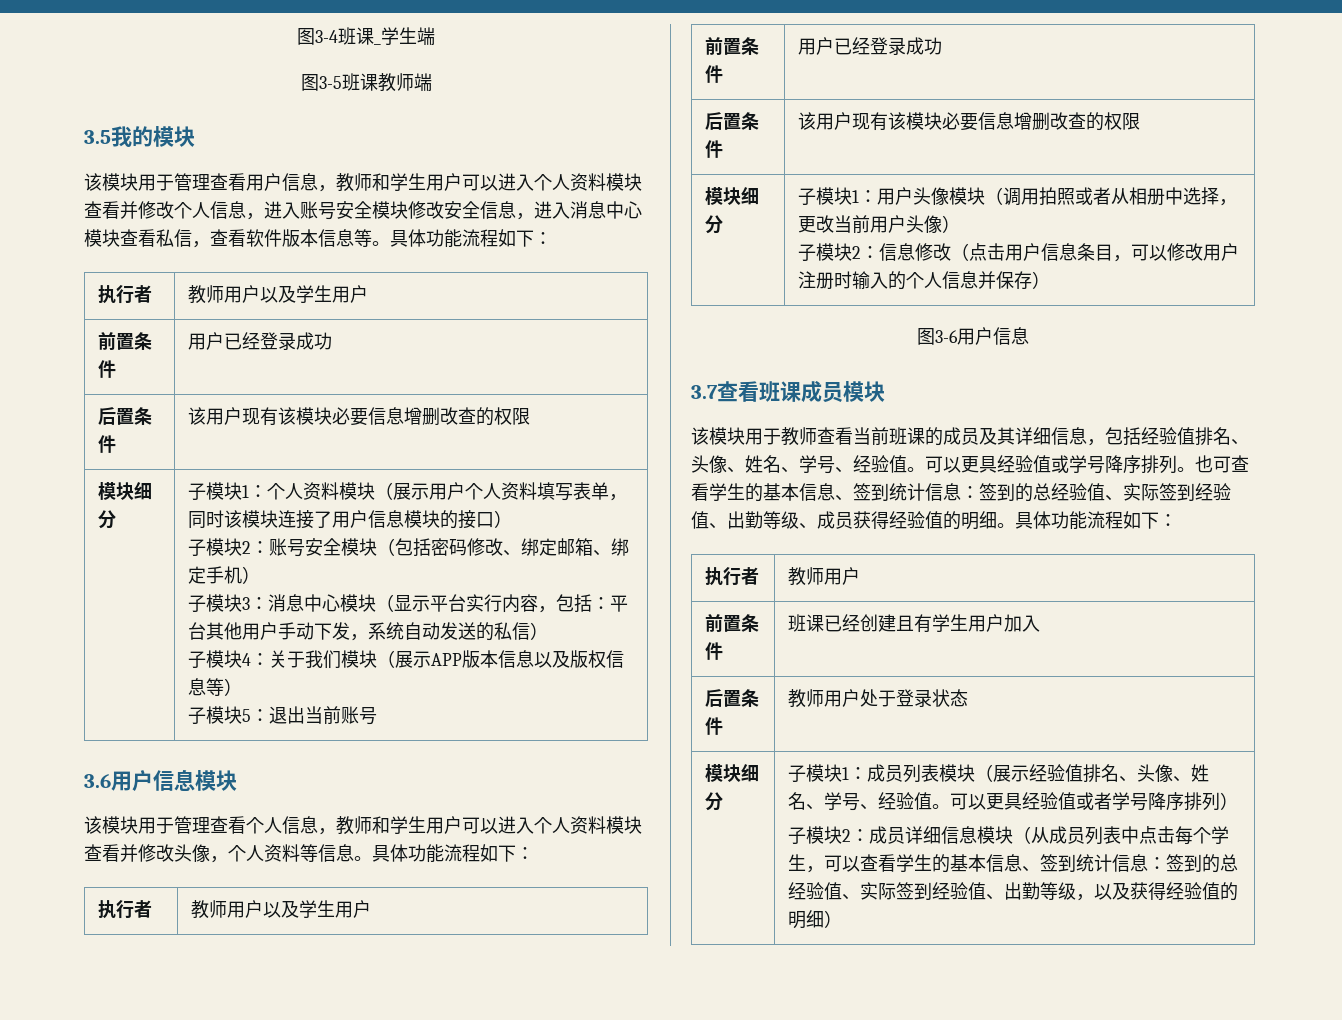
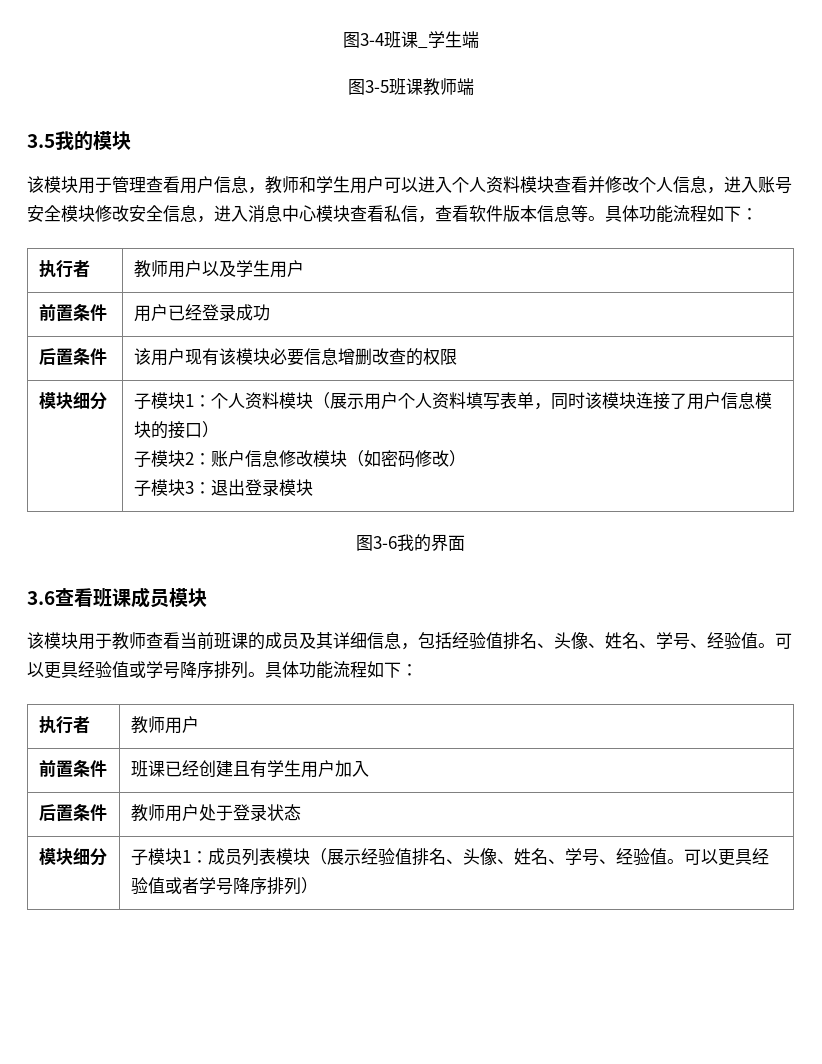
[286,538,629,557] [187,566,260,584] [187,594,628,613] [187,622,548,641] [187,650,624,669] [187,678,242,696] [187,706,377,725] [84,769,237,792] [84,816,642,835] [84,844,534,863] [97,900,152,919] [190,900,371,919] [704,37,759,56] [704,65,723,83] [797,37,942,55] [704,112,759,130] [704,140,723,158] [797,112,1140,131] [704,187,759,205] [704,215,723,234] [797,187,1237,206] [797,215,960,233] [797,243,1239,262] [797,271,1050,290] 号安全模块（包括密码修改、绑定邮箱、绑定手机） // 子模块3：消息中心模块（显示平台实行内容，包括：平台其他用户手动下发，系统自动发送的私信） // 子模块4：关于我们模块（展示APP版本信息以及版权信息等） // 子模块5：退出当前账号 // 3.6用户信息模块 // 该模块用于管理查看个人信息，教师和学生用户可以进入个人资料模块查看并修改头像，个人资料等信息。具体功能流程如下： // 执行者 | 教师用户以及学生用户 // 前置条件 | 用户已经登录成功 // 后置条件 | 该用户现有该模块必要信息增删改查的权限 // 模块细分 | 子模块1：用户头像模块（调用拍照或者从相册中选择，更改当前用户头像） // 子模块2：信息修改（点击用户信息条目，可以修改用户注册时输入的个人信息并保存） -> [228,450,467,468] [134,479,314,497] 户信息修改模块（如密码修改） // 子模块3：退出登录模块
[957,327,1029,345] [691,385,718,399] 用户信息 // 3.7 -> [397,534,465,552] [27,591,55,605] 我的界面 // 3.6
[1195,455,1249,473] [691,483,1231,502] [691,511,1015,530] 也可查看学生的基本信息、签到统计信息：签到的总经验值、实际签到经验值、出勤等级、成员获得经验值的明细。 -> (265, 674) none
[787,826,1229,845] [787,854,1238,873] [787,882,1238,901] [787,910,842,929] // 子模块2：成员详细信息模块（从成员列表中点击每个学生，可以查看学生的基本信息、签到统计信息：签到的总经验值、实际签到经验值、出勤等级，以及获得经验值的明细） -> (319, 885) none

